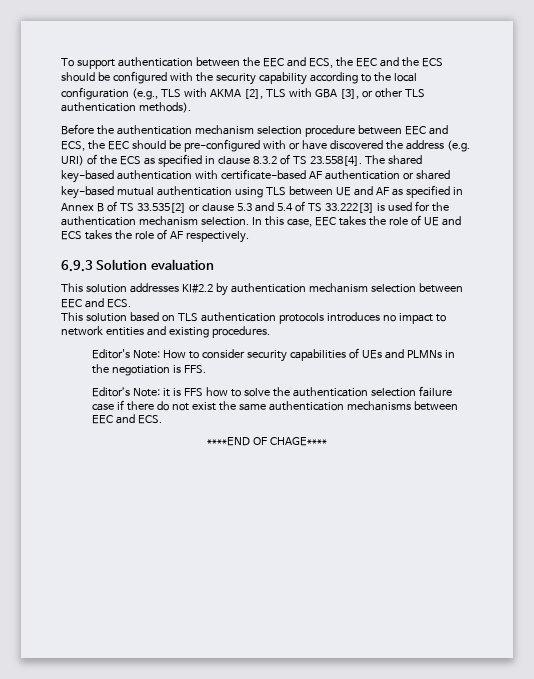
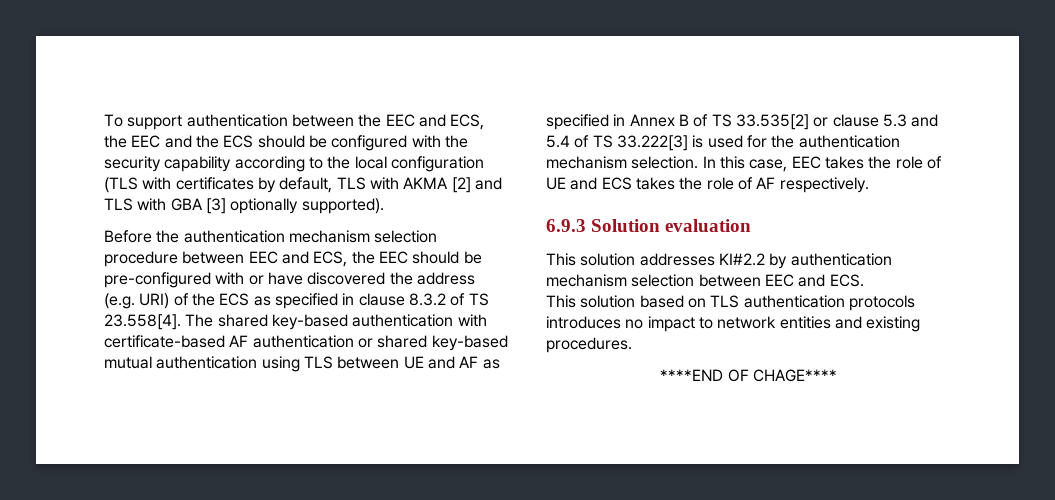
[131,88,158,100] (e.g., -> [104,177,333,193] (TLS with certificates by default,
[243,89,263,99] [2], -> [451,177,502,193] [2] and
[339,88,425,99] [61,102,191,113] [3], or other TLS authentication methods). -> [205,198,384,214] [3] optionally supported).
[92,348,456,362] [92,364,207,376] [92,386,453,397] [92,400,459,411] [92,414,163,424] // Editor's Note: How to consider security capabilities of UEs and PLMNs in the negotiation is FFS. // Editor’s Note: it is FFS how to solve the authentication selection failure case if there do not exist the same authentication mechanisms between EEC and ECS. -> (632, 345) none

